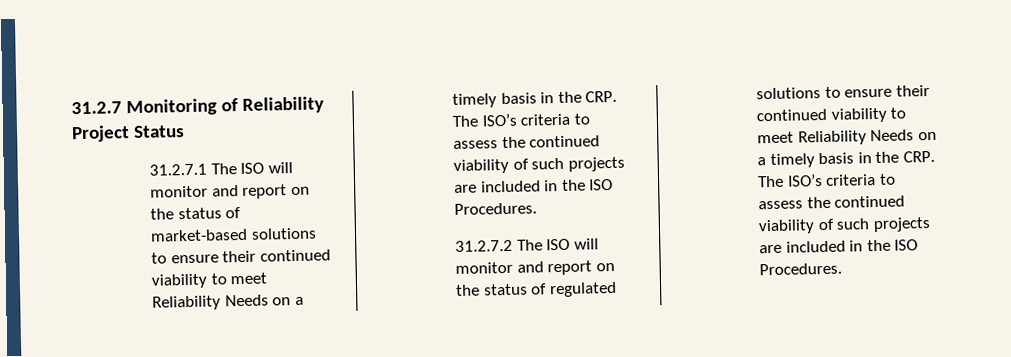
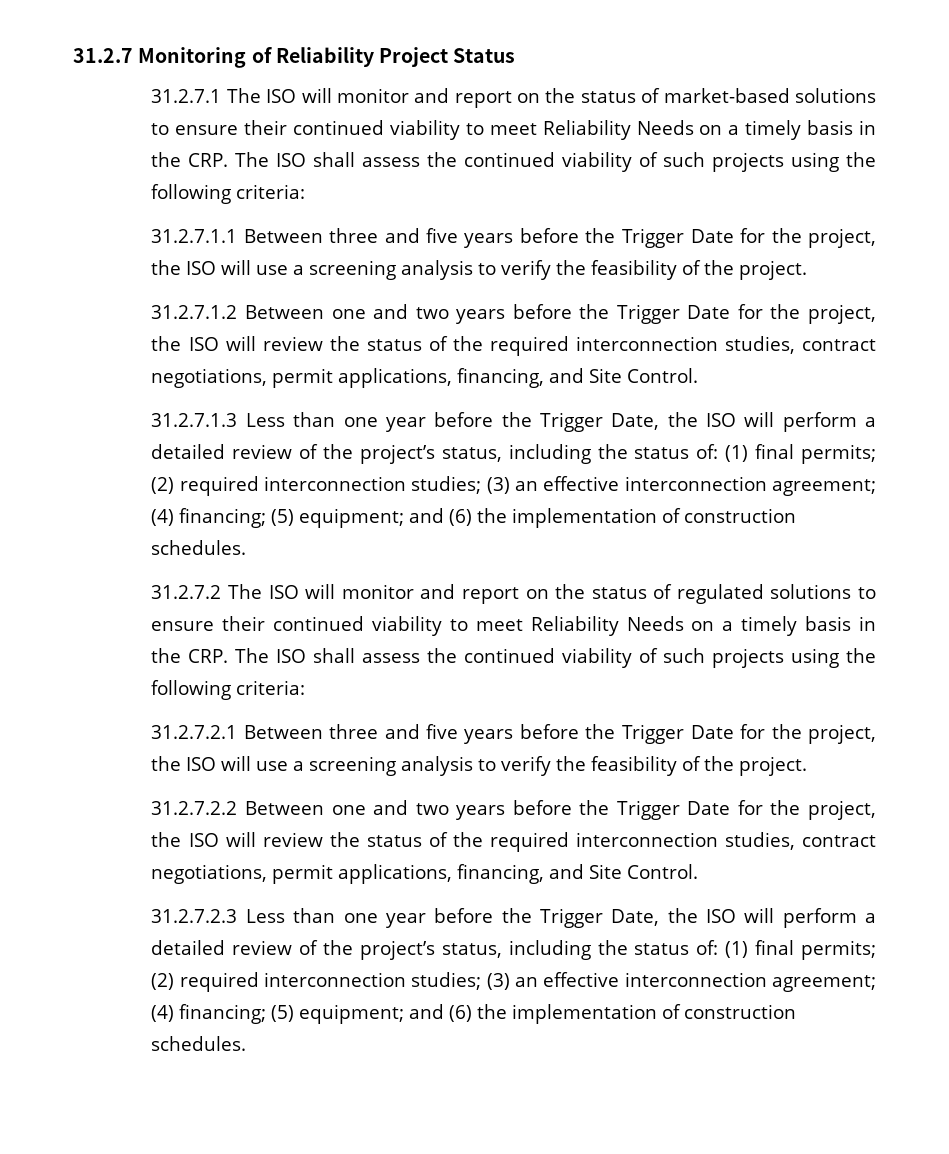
[481,113,590,127] [453,135,601,149] [453,156,625,174] [454,178,614,193] [454,202,538,215] ISO’s criteria to assess the continued viability of such projects are included in the ISO Procedures. -> [276,152,877,172] [151,184,306,204] [151,228,877,248] [151,260,808,280] [151,304,876,324] [151,336,877,356] [151,368,699,388] [151,412,877,432] [151,444,876,464] [151,476,876,496] [151,508,797,528] [151,540,247,555] ISO shall assess the continued viability of such projects using the following criteria: // 31.2.7.1.1 Between three and five years before the Trigger Date for the project, the ISO will use a screening analysis to verify the feasibility of the project. // 31.2.7.1.2 Between one and two years before the Trigger Date for the project, the ISO will review the status of the required interconnection studies, contract negotiations, permit applications, financing, and Site Control. // 31.2.7.1.3 Less than one year before the Trigger Date, the ISO will perform a detailed review of the project’s status, including the status of: (1) final permits; (2) required interconnection studies; (3) an effective interconnection agreement; (4) financing; (5) equipment; and (6) the implementation of construction schedules.
[786,173,896,187] [758,195,906,210] [758,217,931,235] [759,239,919,254] [759,262,843,276] ISO’s criteria to assess the continued viability of such projects are included in the ISO Procedures. -> [276,648,877,668] [151,680,306,700] [151,724,877,744] [151,756,808,776] [151,800,876,820] [151,832,877,852] [151,864,699,884] [151,908,877,928] [151,940,876,960] [151,972,876,992] [151,1004,797,1024] [151,1036,247,1051] ISO shall assess the continued viability of such projects using the following criteria: // 31.2.7.2.1 Between three and five years before the Trigger Date for the project, the ISO will use a screening analysis to verify the feasibility of the project. // 31.2.7.2.2 Between one and two years before the Trigger Date for the project, the ISO will review the status of the required interconnection studies, contract negotiations, permit applications, financing, and Site Control. // 31.2.7.2.3 Less than one year before the Trigger Date, the ISO will perform a detailed review of the project’s status, including the status of: (1) final permits; (2) required interconnection studies; (3) an effective interconnection agreement; (4) financing; (5) equipment; and (6) the implementation of construction schedules.

